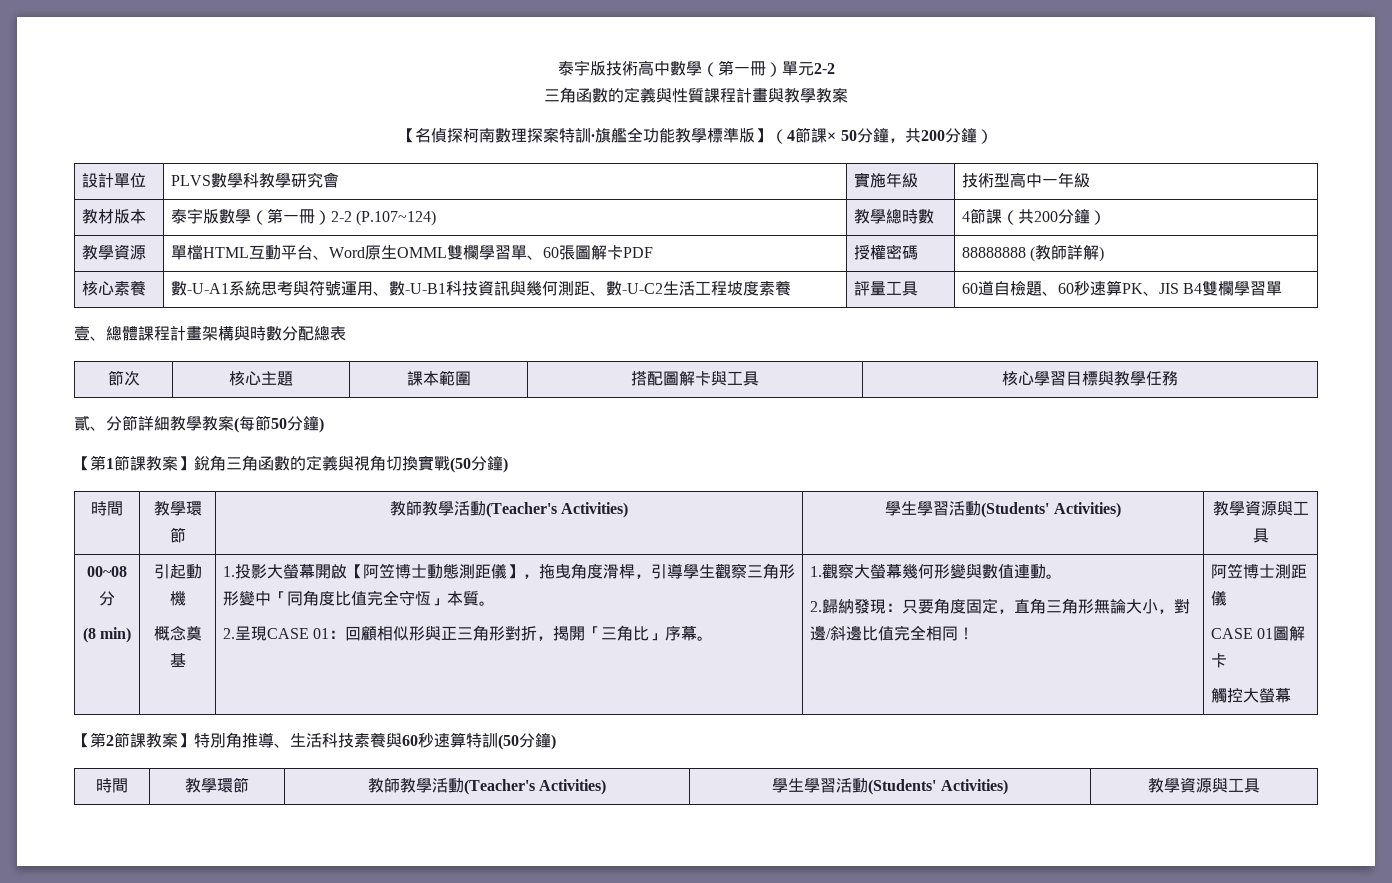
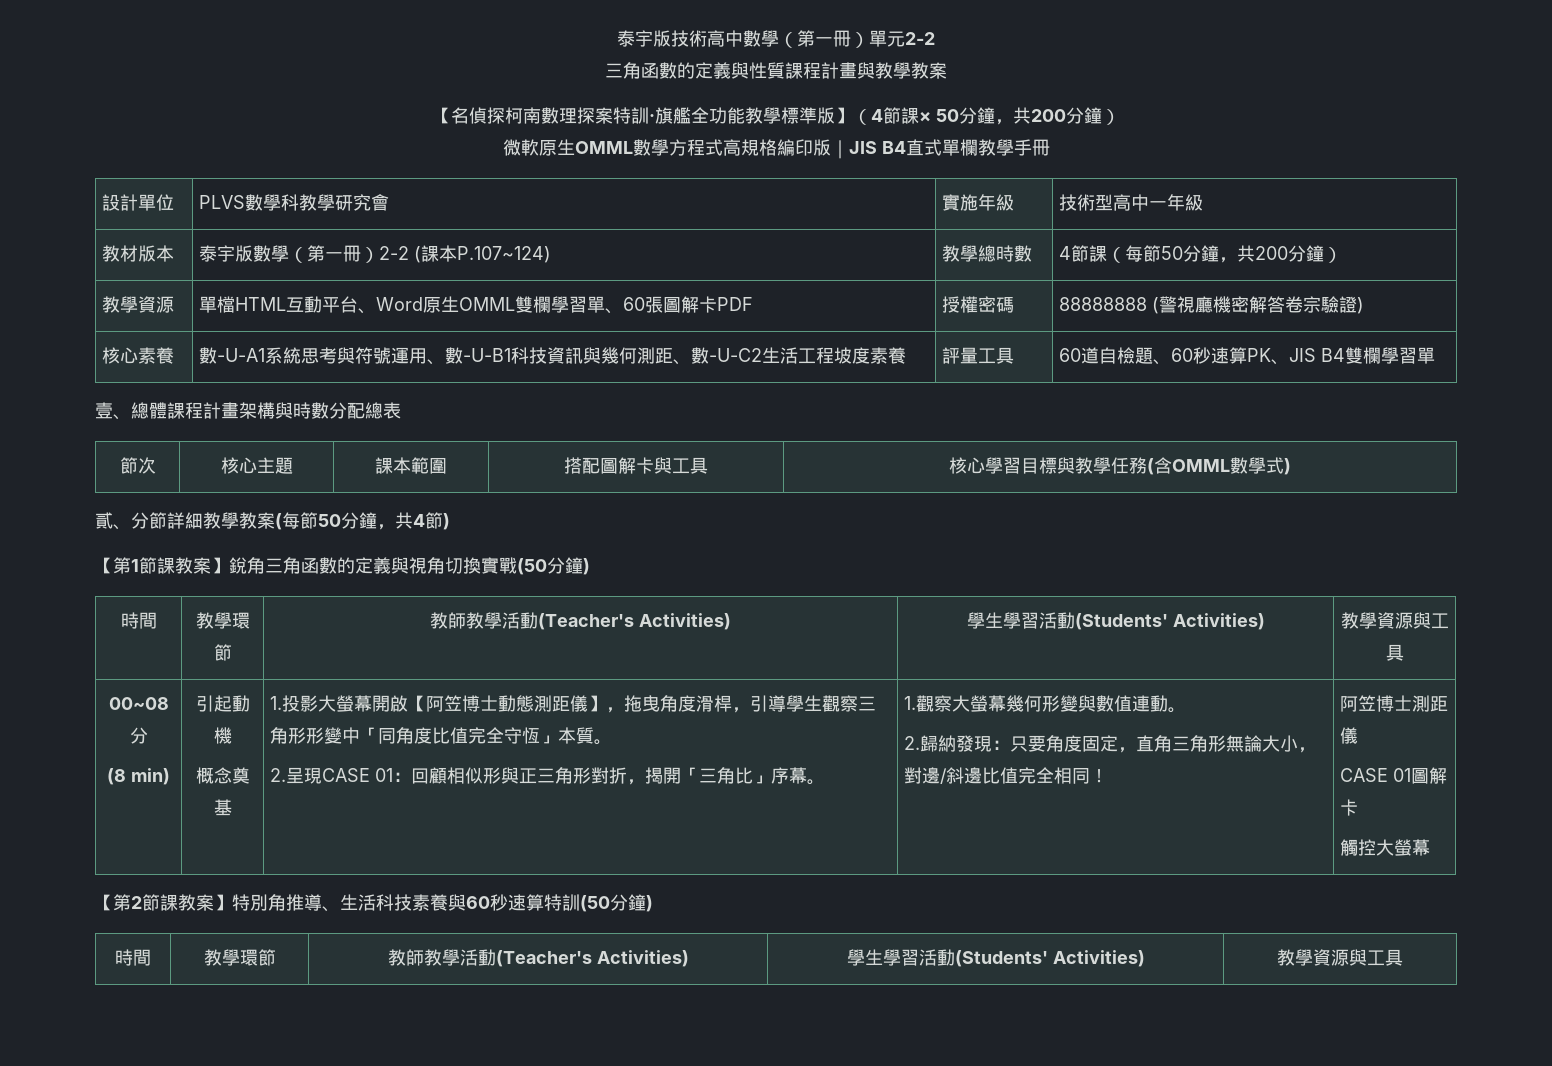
(993, 136) none -> [502,139,1050,159] // 微軟原生OMML數學方程式高規格編印版｜JIS B4直式單欄教學手冊
[355,210,436,226] (P.107~124) -> [414,245,552,263] (課本P.107~124)
(1018, 217) none -> [1125,245,1238,263] 每節50分鐘，
[1034,245,1099,260] 教師詳解 -> [1159,296,1358,313] 警視廳機密解答卷宗驗證
(1178, 378) none -> [1147,457,1291,475] (含OMML數學式)
(319, 423) none -> [377,512,443,530] ，共4節

